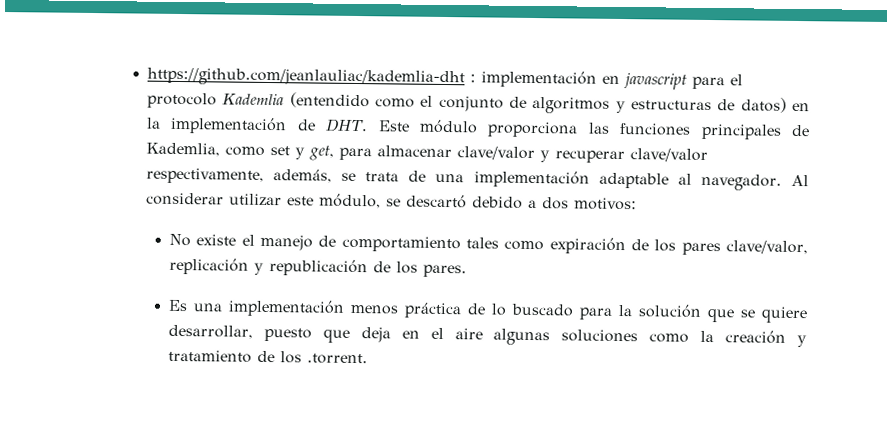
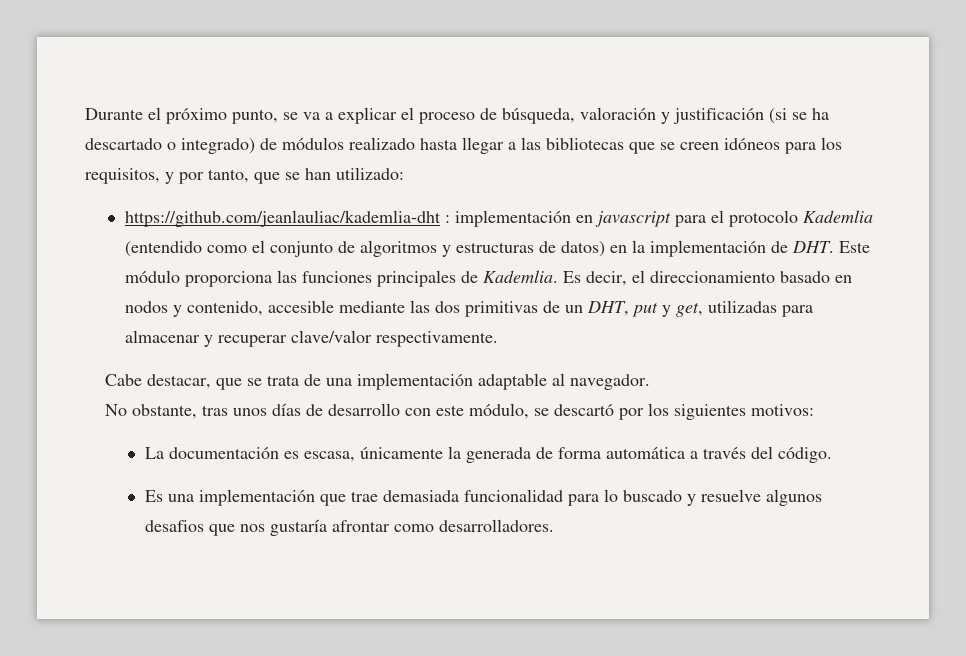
(146, 77) none -> [84,107,829,124] [84,137,842,154] [84,167,404,184] Durante el próximo punto, se va a explicar el proceso de búsqueda, valoración y justificación (si se ha descartado o integrado) de módulos realizado hasta llegar a las bibliotecas que se creen idóneos para los requisitos, y por tanto, que se han utilizado: //
[145,142,290,157] Kademlia, como set -> [482,270,852,286] [124,300,658,317] Kademlia. Es decir, el direccionamiento basado en nodos y contenido, accesible mediante las dos primitivas de un DHT, put
(334, 153) none -> [707,300,777,313] utilizadas
[456,146,535,161] clave/valor -> (200, 336) none
[145,167,333,184] respectivamente, además, -> [375,331,498,347] [104,374,242,390] respectivamente. // Cabe destacar, que
[791,174,809,187] [145,192,637,211] [169,233,808,256] [169,257,468,278] [168,299,809,324] [168,324,808,348] [168,349,369,365] Al considerar utilizar este módulo, se descartó debido a dos motivos: // No existe el manejo de comportamiento tales como expiración de los pares clave/valor, replicación y republicación de los pares. // Es una implementación menos práctica de lo buscado para la solución que se quiere desarrollar, puesto que deja en el aire algunas soluciones como la creación y tratamiento de los .torrent. -> [104,403,814,420] [144,446,832,463] [144,489,822,506] [144,519,554,536] // No obstante, tras unos días de desarrollo con este módulo, se descartó por los siguientes motivos: // La documentación es escasa, únicamente la generada de forma automática a través del código. // Es una implementación que trae demasiada funcionalidad para lo buscado y resuelve algunos desafios que nos gustaría afrontar como desarrolladores.

